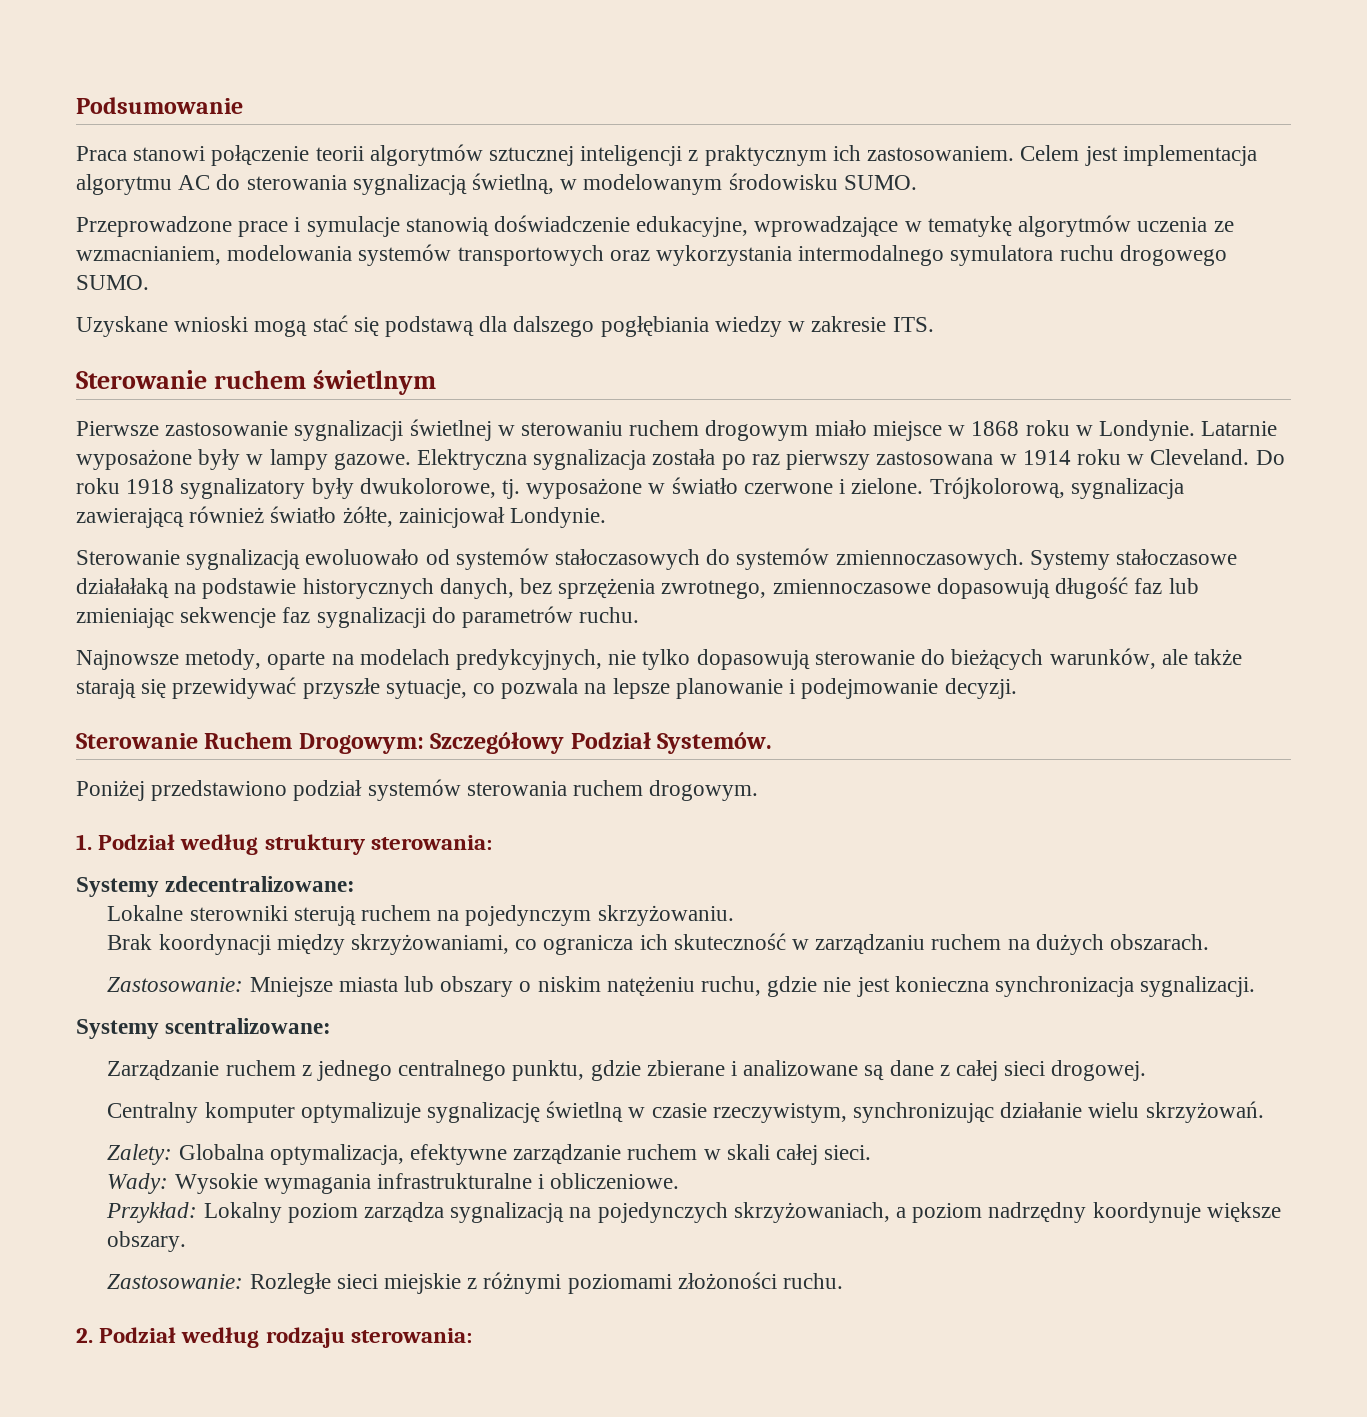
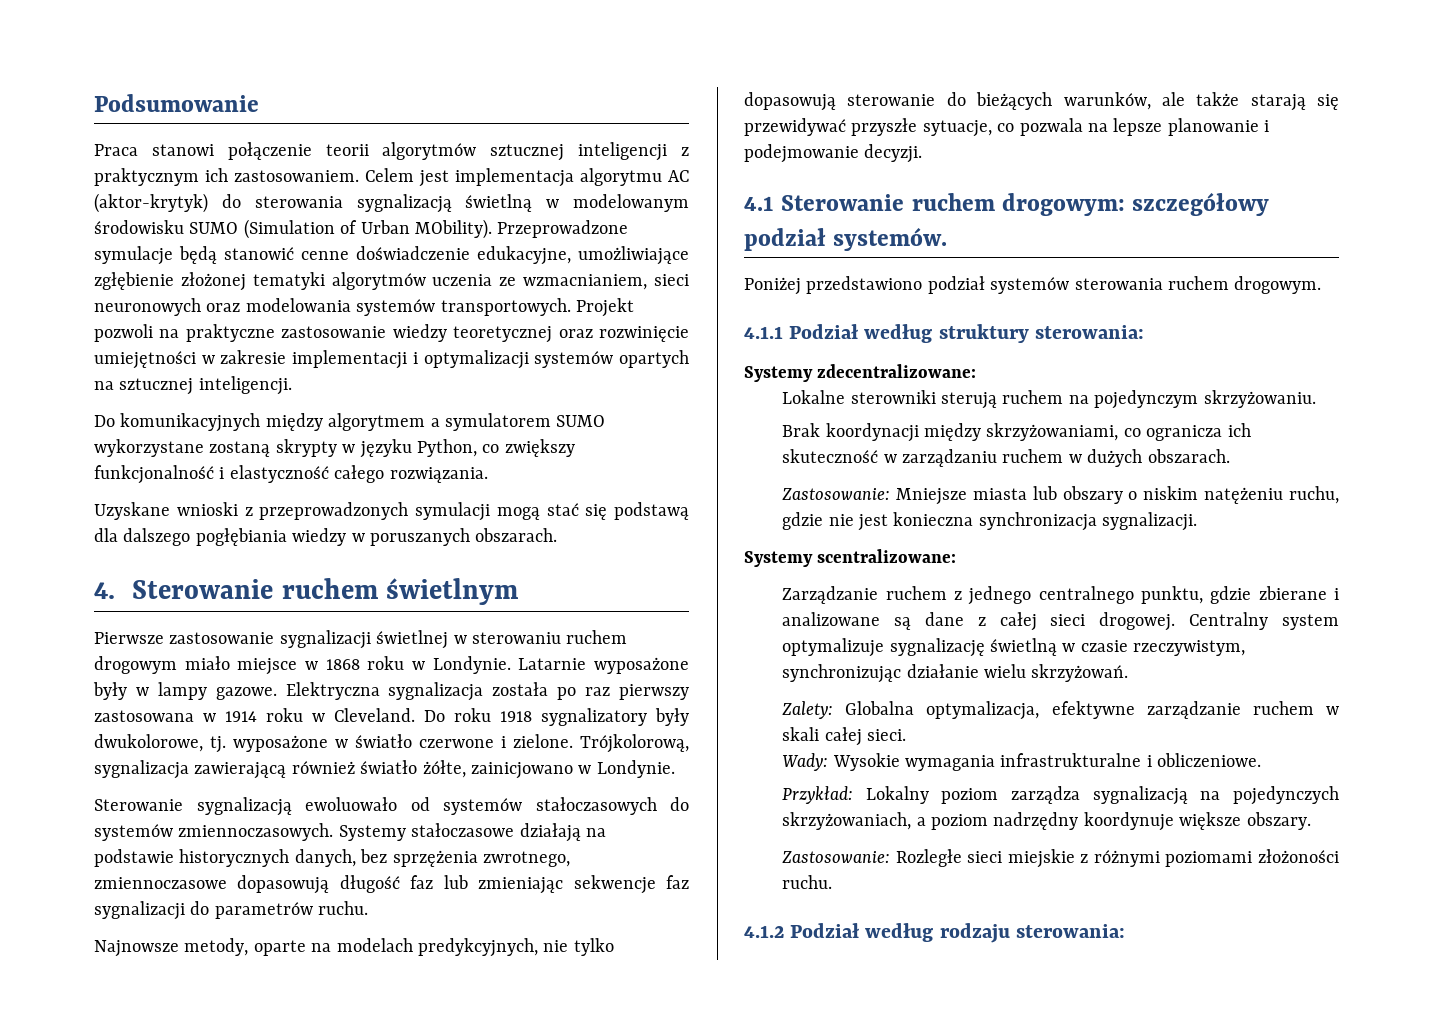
(211, 182) none -> [94,193,208,213] (aktor-krytyk)
[472,173,555,195] świetlną, -> [465,194,533,212] świetlną
[843,175,917,190] [76,215,1234,237] [76,244,1227,266] [76,275,149,290] SUMO. // Przeprowadzone prace i symulacje stanowią doświadczenie edukacyjne, wprowadzające w tematykę algorytmów uczenia ze wzmacnianiem, modelowania systemów transportowych oraz wykorzystania intermodalnego symulatora ruchu drogowego SUMO. -> [189,219,629,239] [94,246,689,265] [94,272,689,291] [94,298,634,317] [94,324,689,343] [94,350,689,369] [94,376,292,395] [94,413,606,432] [94,439,575,458] [94,465,488,484] SUMO (Simulation of Urban MObility). Przeprowadzone symulacje będą stanowić cenne doświadczenie edukacyjne, umożliwiające zgłębienie złożonej tematyki algorytmów uczenia ze wzmacnianiem, sieci neuronowych oraz modelowania systemów transportowych. Projekt pozwoli na praktyczne zastosowanie wiedzy teoretycznej oraz rozwinięcie umiejętności w zakresie implementacji i optymalizacji systemów opartych na sztucznej inteligencji. // Do komunikacyjnych między algorytmem a symulatorem SUMO wykorzystane zostaną skrypty w języku Python, co zwiększy funkcjonalność i elastyczność całego rozwiązania.
(249, 324) none -> [244,502,490,521] z przeprowadzonych symulacji
[811,316,934,332] zakresie ITS. // -> [370,528,558,546] [94,582,115,599] poruszanych obszarach. // 4.
[398,507,505,528] zainicjował -> [470,762,592,779] zainicjowano w
[76,578,169,599] działałaką -> [519,823,581,842] działają
[76,732,773,754] Sterowanie Ruchem Drogowym: Szczegółowy Podział Systemów. -> [744,192,1270,216] [744,227,948,251] 4.1 Sterowanie ruchem drogowym: szczegółowy podział systemów.
[76,834,92,850] 1. -> [744,326,783,339] 4.1.1
[1007,939,1030,950] na -> [1068,454,1082,463] w
[107,1102,295,1123] // Centralny komputer -> [1189,612,1339,630] Centralny system
[76,1328,93,1343] 2. -> [744,925,784,938] 4.1.2

